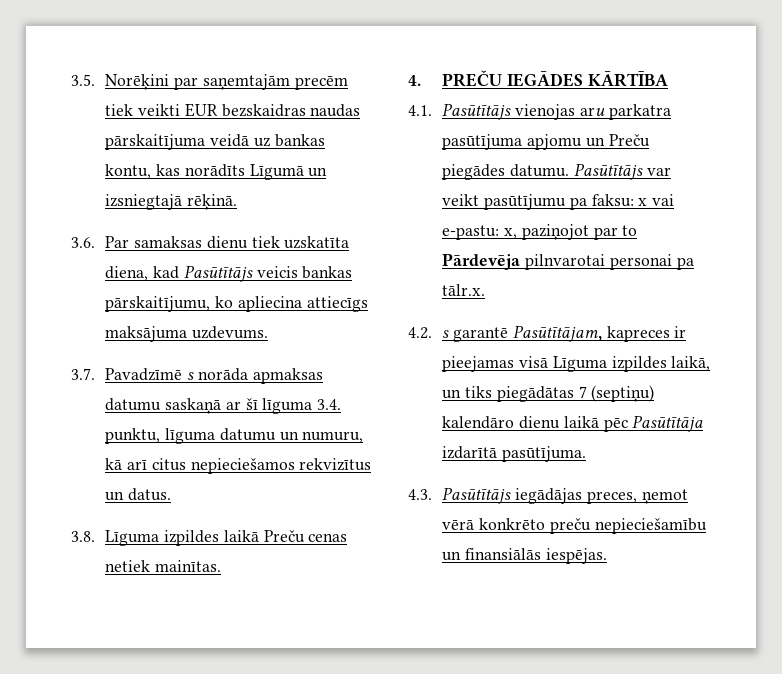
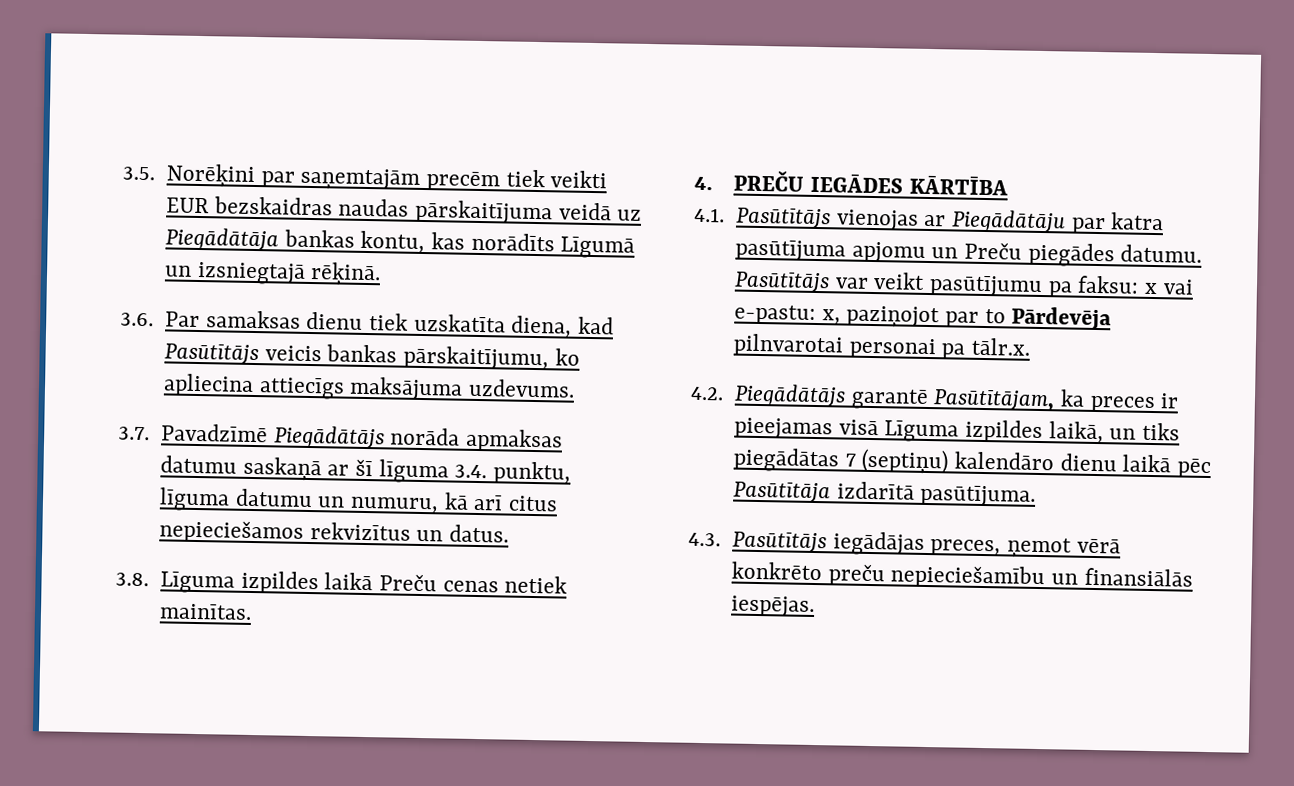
(271, 142) none -> [165,227,280,252] Piegādātāja
[187,372,195,380] s -> [272,425,385,450] Piegādātājs
[579,104,671,120] aru parkatra -> [924,209,1165,235] ar Piegādātāju par katra
[442,330,450,338] s -> [734,383,847,408] Piegādātājs
[606,326,670,342] kapreces -> [1060,389,1156,414] ka preces

